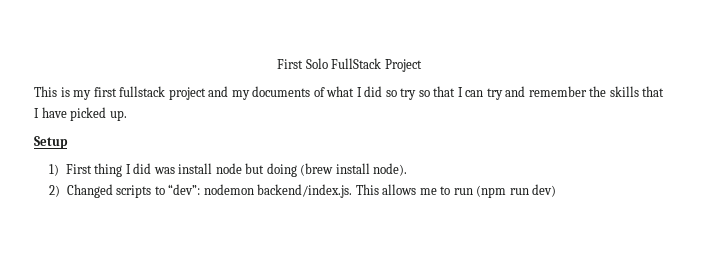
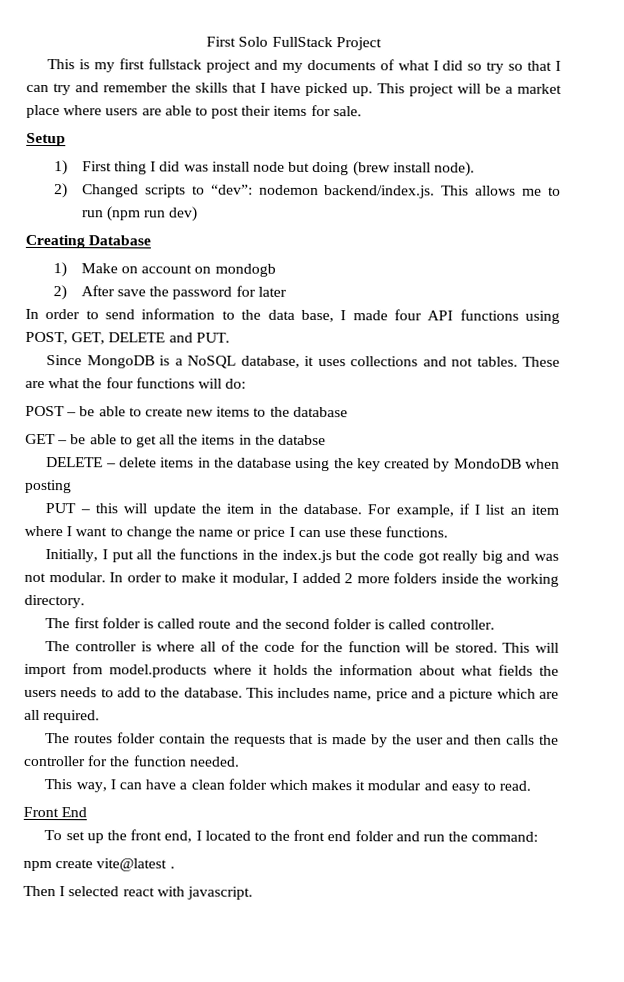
(127, 115) none -> [377,83,562,97] [26,104,362,119] This project will be a market place where users are able to post their items for sale.
(557, 190) none -> [25,234,152,249] [52,262,276,278] [52,285,287,301] [25,308,560,324] [25,331,230,345] [46,355,560,369] [25,377,247,389] [25,405,348,418] [25,433,327,448] [46,457,561,472] [24,479,72,494] [45,503,559,518] [24,525,449,540] [45,548,559,564] [24,572,560,587] [24,594,85,609] [45,617,495,630] [45,640,560,653] [24,663,560,678] [24,687,559,702] [24,709,101,724] [45,732,560,748] [23,755,240,767] [44,778,532,794] [23,806,88,818] [44,829,539,844] [23,858,175,872] [23,885,253,900] // Creating Database // 1) Make on account on mondogb // 2) After save the password for later // In order to send information to the data base, I made four API functions using POST, GET, DELETE and PUT. // Since MongoDB is a NoSQL database, it uses collections and not tables. These are what the four functions will do: // POST – be able to create new items to the database // GET – be able to get all the items in the databse // DELETE – delete items in the database using the key created by MondoDB when posting // PUT – this will update the item in the database. For example, if I list an item where I want to change the name or price I can use these functions. // Initially, I put all the functions in the index.js but the code got really big and was not modular. In order to make it modular, I added 2 more folders inside the working directory. // The first folder is called route and the second folder is called controller. // The controller is where all of the code for the function will be stored. This will import from model.products where it holds the information about what fields the users needs to add to the database. This includes name, price and a picture which are all required. // The routes folder contain the requests that is made by the user and then calls the controller for the function needed. // This way, I can have a clean folder which makes it modular and easy to read. // Front End // To set up the front end, I located to the front end folder and run the command: // npm create vite@latest . // Then I selected react with javascript.

